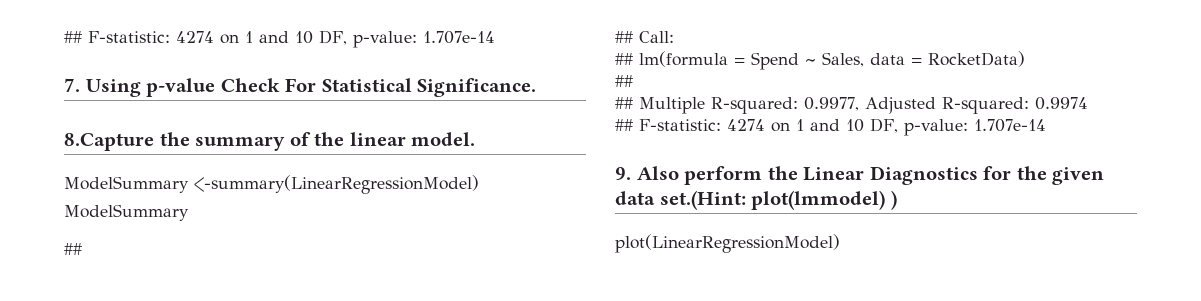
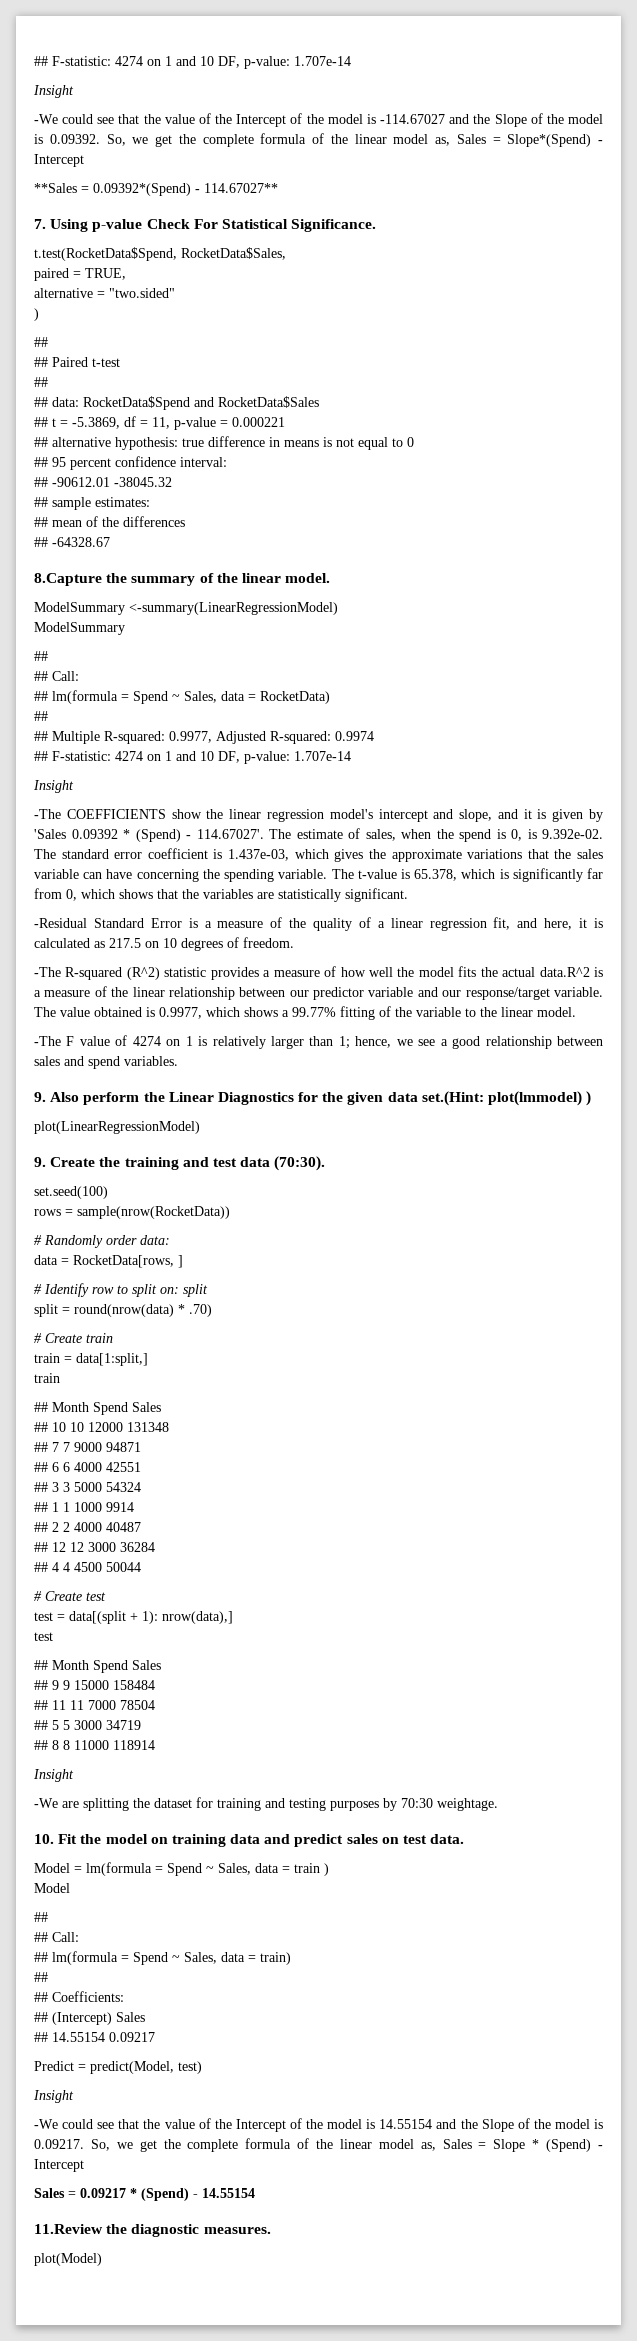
(495, 37) none -> [33,85,74,98] [34,113,603,127] [34,133,603,147] [34,154,84,167] [34,183,278,196] // Insight // -We could see that the value of the Intercept of the model is -114.67027 and the Slope of the model is 0.09392. So, we get the complete formula of the linear model as, Sales = Slope*(Spend) - Intercept // **Sales = 0.09392*(Spend) - 114.67027**
(537, 87) none -> [34,247,286,261] [34,268,126,281] [34,288,175,298] [34,308,39,321] [34,337,48,347] [34,357,120,367] [34,377,48,387] [34,396,319,410] [34,416,285,430] [34,436,414,450] [34,456,227,470] [34,477,172,487] [34,497,150,510] [34,516,185,527] [34,537,110,547] // t.test(RocketData$Spend, RocketData$Sales, // paired = TRUE, // alternative = "two.sided" // ) // ## // ## Paired t-test // ## // ## data: RocketData$Spend and RocketData$Sales // ## t = -5.3869, df = 11, p-value = 0.000221 // ## alternative hypothesis: true difference in means is not equal to 0 // ## 95 percent confidence interval: // ## -90612.01 -38045.32 // ## sample estimates: // ## mean of the differences // ## -64328.67
(1046, 125) none -> [33,780,74,793] [34,809,603,822] [34,828,603,842] [34,848,604,862] [34,868,604,882] [34,888,408,902] [34,917,603,931] [34,937,294,951] [34,966,603,980] [34,986,603,1000] [34,1006,576,1020] [34,1035,604,1049] [34,1056,178,1069] // Insight // -The COEFFICIENTS show the linear regression model's intercept and slope, and it is given by 'Sales 0.09392 * (Spend) - 114.67027'. The estimate of sales, when the spend is 0, is 9.392e-02. The standard error coefficient is 1.437e-03, which gives the approximate variations that the sales variable can have concerning the spending variable. The t-value is 65.378, which is significantly far from 0, which shows that the variables are statistically significant. // -Residual Standard Error is a measure of the quality of a linear regression fit, and here, it is calculated as 217.5 on 10 degrees of freedom. // -The R-squared (R^2) statistic provides a measure of how well the model fits the actual data.R^2 is a measure of the linear relationship between our predictor variable and our response/target variable. The value obtained is 0.9977, which shows a 99.77% fitting of the variable to the linear model. // -The F value of 4274 on 1 is relatively larger than 1; hence, we see a good relationship between sales and spend variables.
(840, 243) none -> [34,1156,326,1171] [34,1186,108,1199] [34,1206,230,1219] [34,1235,170,1248] [34,1255,183,1268] [34,1283,208,1297] [34,1304,212,1317] [34,1333,113,1343] [34,1353,148,1366] [34,1373,60,1383] [34,1402,161,1415] [34,1422,169,1432] [34,1442,141,1452] [34,1462,141,1472] [34,1482,141,1492] [34,1502,134,1512] [34,1522,141,1532] [34,1542,155,1552] [34,1562,141,1572] [34,1591,106,1601] [34,1611,233,1624] [34,1632,53,1641] [34,1660,161,1673] [34,1680,155,1690] [34,1700,155,1710] [34,1720,141,1730] [34,1740,155,1750] [33,1769,74,1782] [34,1797,498,1811] [34,1834,465,1847] [34,1862,329,1876] [34,1883,70,1893] [34,1912,48,1922] [34,1932,79,1942] [34,1951,291,1965] [34,1972,48,1982] [34,1991,124,2002] [34,2012,145,2025] [34,2032,155,2042] [34,2061,202,2074] [33,2090,74,2103] [34,2118,604,2132] [34,2138,603,2152] [34,2159,84,2172] [34,2188,255,2201] [34,2224,271,2237] [34,2253,102,2266] // 9. Create the training and test data (70:30). // set.seed(100) // rows = sample(nrow(RocketData)) // # Randomly order data: // data = RocketData[rows, ] // # Identify row to split on: split // split = round(nrow(data) * .70) // # Create train // train = data[1:split,] // train // ## Month Spend Sales // ## 10 10 12000 131348 // ## 7 7 9000 94871 // ## 6 6 4000 42551 // ## 3 3 5000 54324 // ## 1 1 1000 9914 // ## 2 2 4000 40487 // ## 12 12 3000 36284 // ## 4 4 4500 50044 // # Create test // test = data[(split + 1): nrow(data),] // test // ## Month Spend Sales // ## 9 9 15000 158484 // ## 11 11 7000 78504 // ## 5 5 3000 34719 // ## 8 8 11000 118914 // Insight // -We are splitting the dataset for training and testing purposes by 70:30 weightage. // 10. Fit the model on training data and predict sales on test data. // Model = lm(formula = Spend ~ Sales, data = train ) // Model // ## // ## Call: // ## lm(formula = Spend ~ Sales, data = train) // ## // ## Coefficients: // ## (Intercept) Sales // ## 14.55154 0.09217 // Predict = predict(Model, test) // Insight // -We could see that the value of the Intercept of the model is 14.55154 and the Slope of the model is 0.09217. So, we get the complete formula of the linear model as, Sales = Slope * (Spend) - Intercept // Sales = 0.09217 * (Spend) - 14.55154 // 11.Review the diagnostic measures. // plot(Model)

